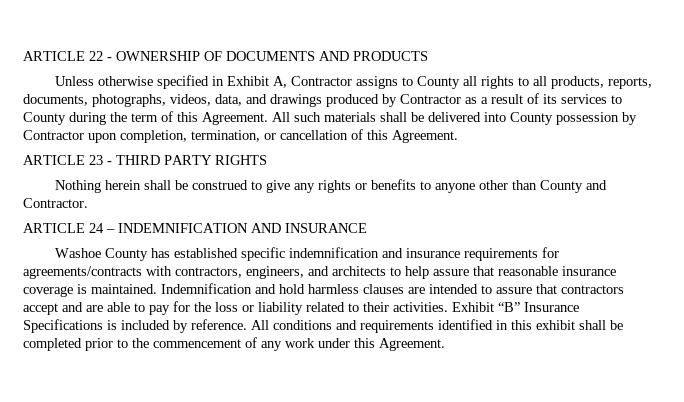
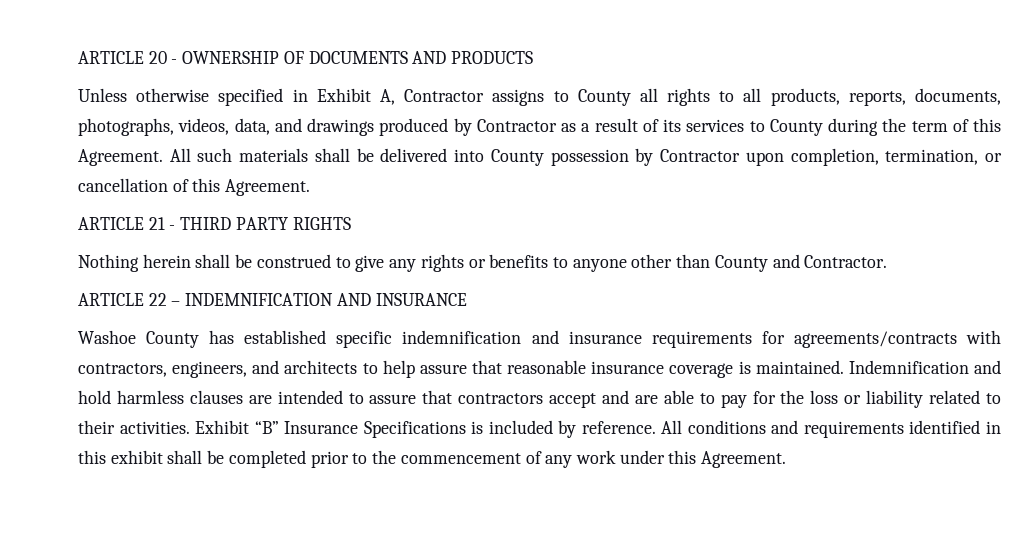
[23,51,103,61] ARTICLE 22 -> [78,51,167,64] ARTICLE 20
[89,155,103,165] 23 -> [148,217,165,230] 21
[89,223,104,233] 24 -> [148,293,167,306] 22

